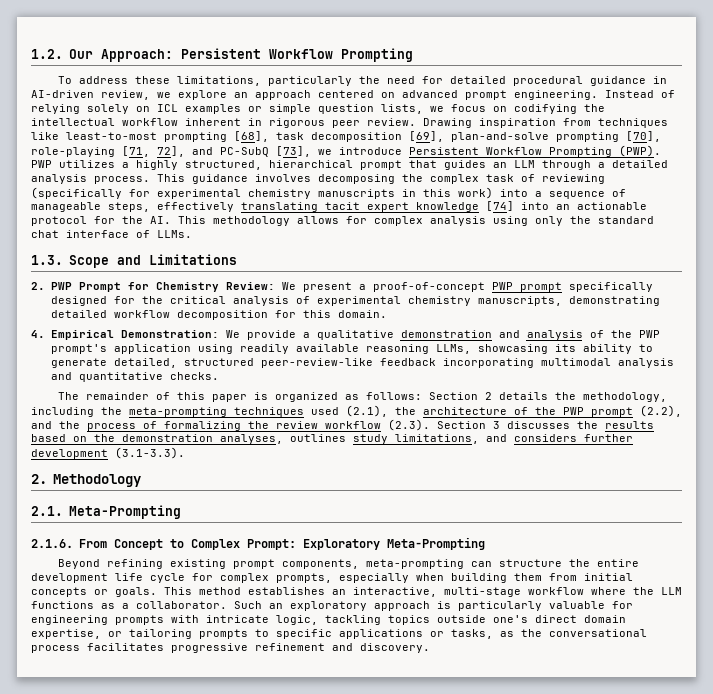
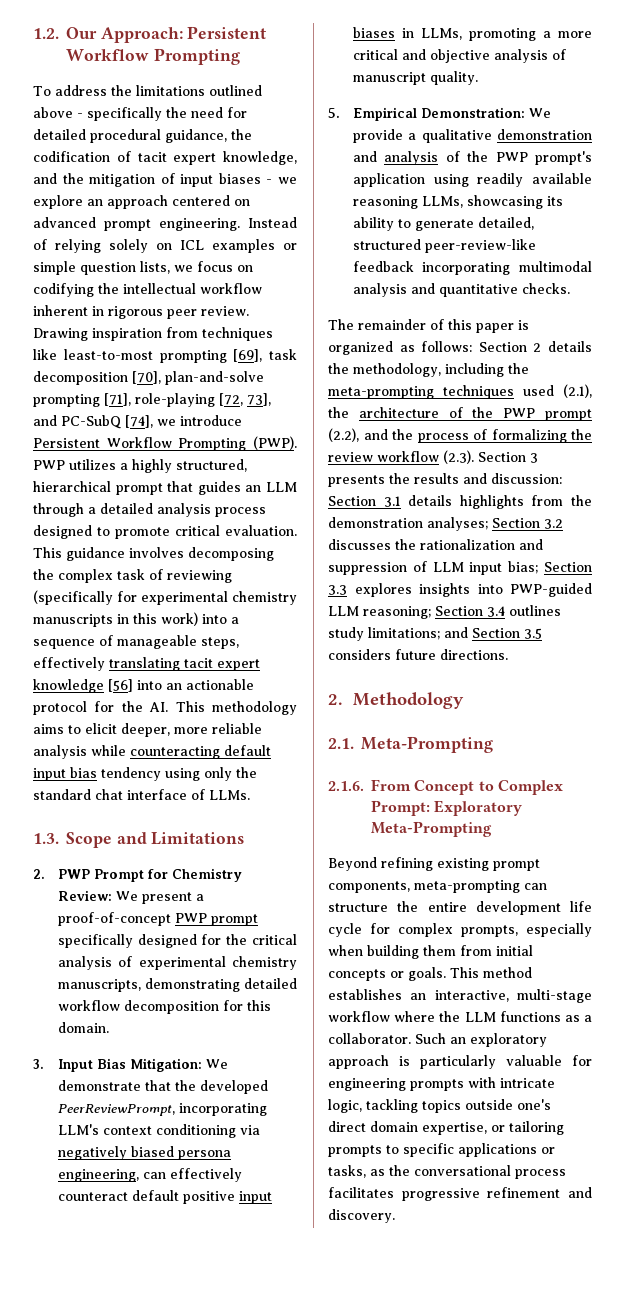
[135,76,353,86] these limitations, particularly -> [110,85,262,96] [33,107,162,121] the limitations outlined above - specifically
[590,76,668,86] [31,90,150,100] guidance in AI-driven review, -> [165,129,252,143] [33,151,297,165] [33,173,273,187] guidance, the codification of tacit expert knowledge, and the mitigation of input biases -
[234,131,269,142] [68], -> [233,349,263,362] [69],
[409,131,444,142] [69], -> [132,371,161,384] [70],
[626,131,661,142] [31,146,185,157] [70], role-playing [71, 72], -> [104,393,271,407] [71], role-playing [72, 73],
[276,146,311,157] [73], -> [125,415,153,428] [74],
[94,176,150,184] process. -> [215,507,266,517] [33,525,297,539] process designed to promote critical evaluation.
[486,201,514,211] [74] -> [108,679,133,692] [56]
[297,216,486,226] allows for complex analysis -> [33,723,262,737] [33,745,271,759] [33,767,161,781] aims to elicit deeper, more reliable analysis while counteracting default input bias tendency
[31,330,45,338] 4. -> [33,1058,228,1072] [57,1080,268,1094] [57,1103,267,1116] [57,1124,260,1138] [57,1146,231,1160] [57,1168,242,1182] [57,1190,272,1204] [352,27,592,41] [352,49,566,63] [352,71,478,85] [328,108,340,118] 3. Input Bias Mitigation: We demonstrate that the developed PeerReviewPrompt, incorporating LLM's context conditioning via negatively biased persona engineering, can effectively counteract default positive input biases in LLMs, promoting a more critical and objective analysis of manuscript quality. // 5.
[507,421,654,429] [31,434,633,444] [31,447,185,459] discusses the results based on the demonstration analyses, outlines study limitations, and considers further development (3.1-3.3). -> [328,473,562,487] [328,495,592,509] [328,517,563,531] [328,539,543,550] [328,561,592,575] [328,583,592,597] [328,605,561,619] [328,627,542,641] [328,649,508,660] presents the results and discussion: Section 3.1 details highlights from the demonstration analyses; Section 3.2 discusses the rationalization and suppression of LLM input bias; Section 3.3 explores insights into PWP-guided LLM reasoning; Section 3.4 outlines study limitations; and Section 3.5 considers future directions.

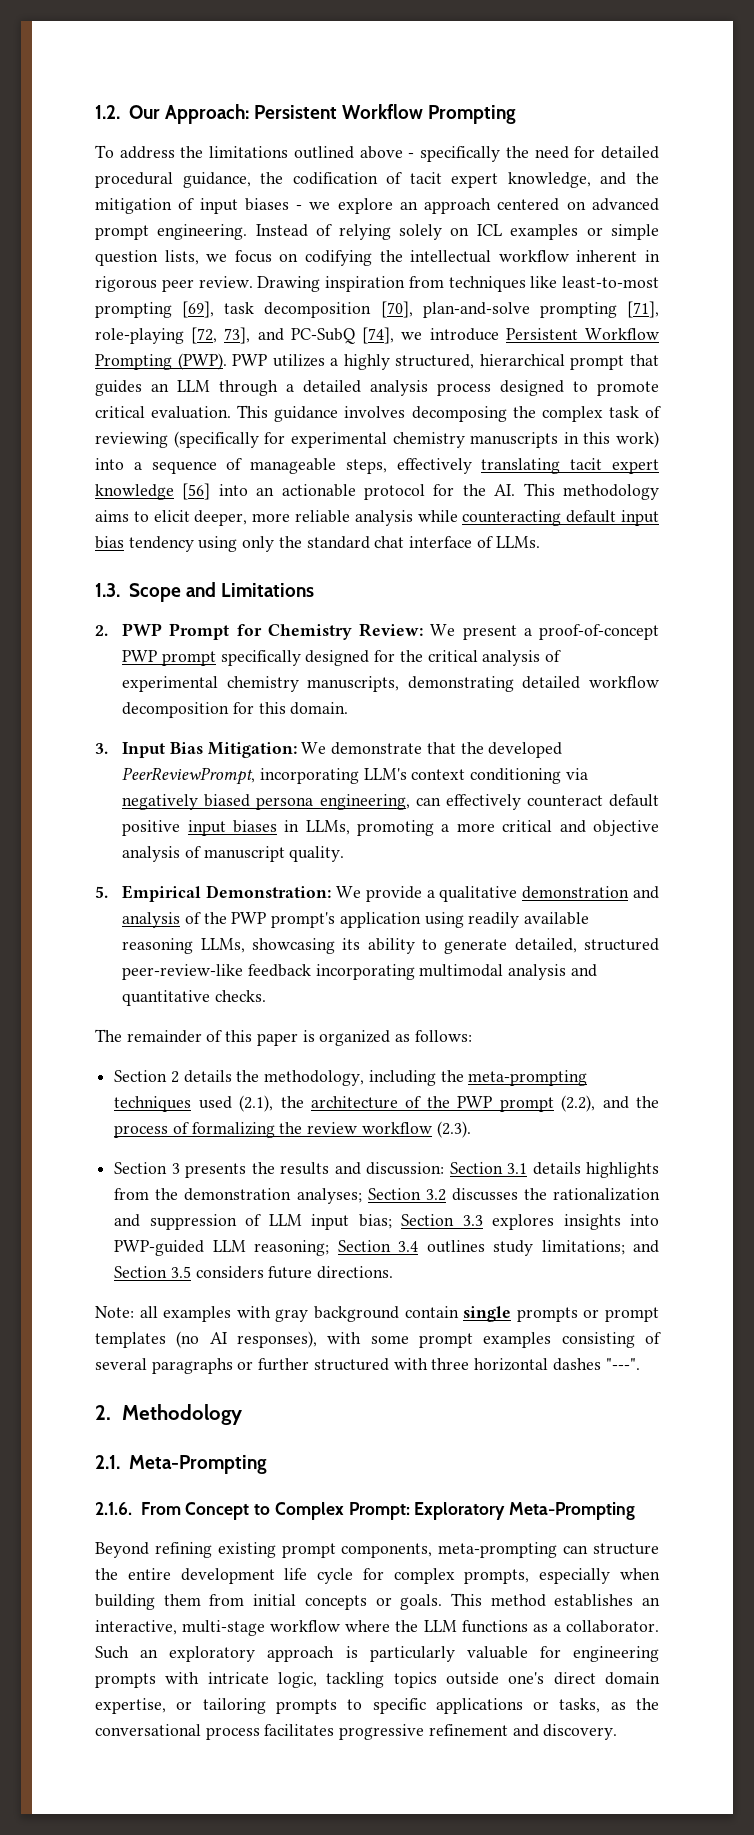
(473, 346) none -> (472, 1036) //
(474, 457) none -> (471, 1129) //
(508, 654) none -> [95,1306,660,1322] [95,1331,661,1348] [95,1358,640,1374] // Note: all examples with gray background contain single prompts or prompt templates (no AI responses), with some prompt examples consisting of several paragraphs or further structured with three horizontal dashes "---".

